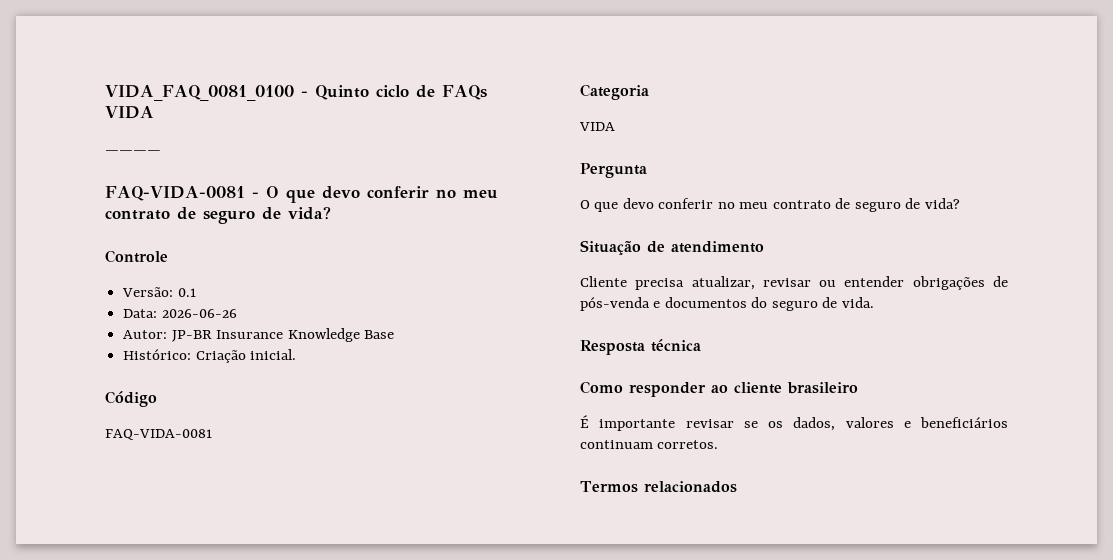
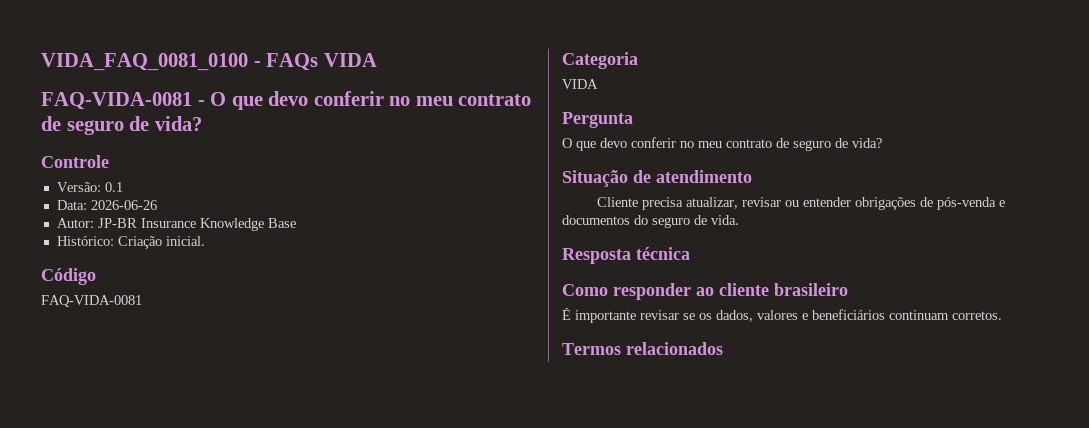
[314,85,435,100] Quinto ciclo de -> (261, 64) none
[105,150,161,154] // ———— -> (377, 60) none

